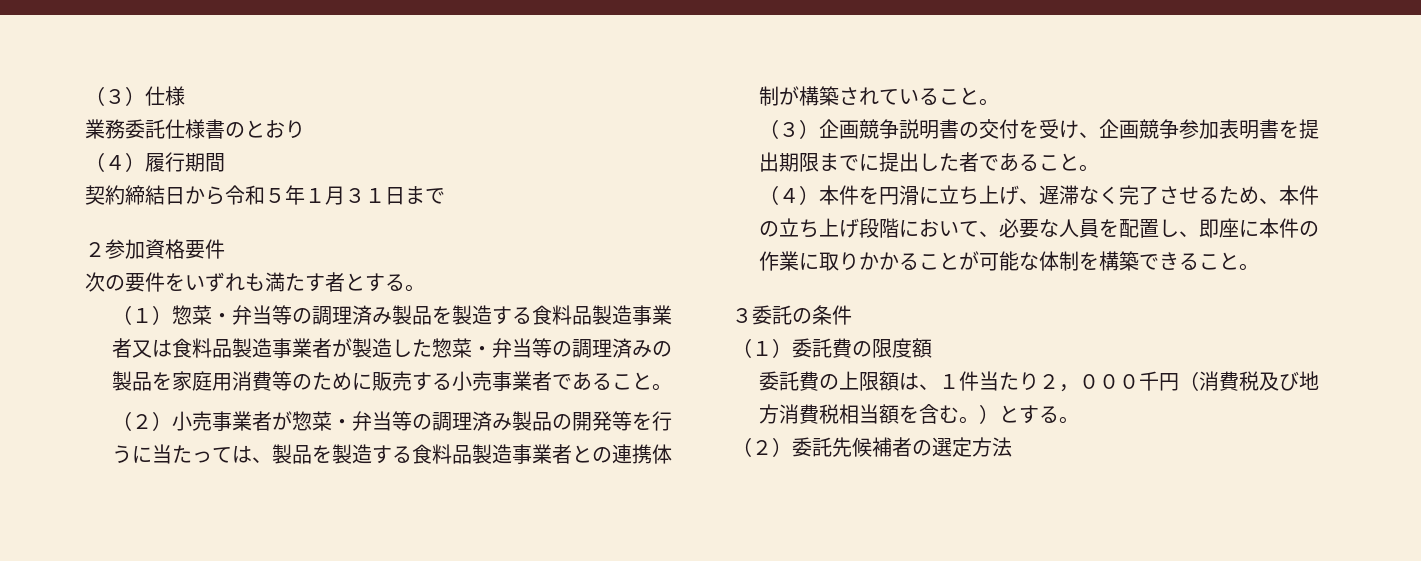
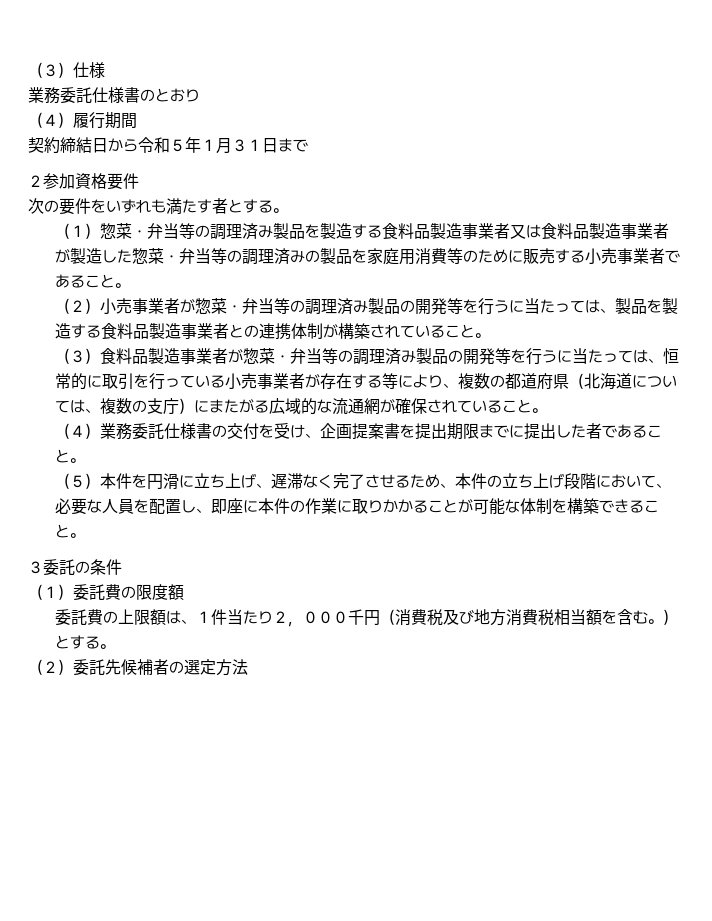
[819,119,940,139] 企画競争説明 -> [100,348,680,365] [55,373,678,390] [55,398,548,415] [55,423,197,440] 食料品製造事業者が惣菜・弁当等の調理済み製品の開発等を行うに当たっては、恒常的に取引を行っている小売事業者が存在する等により、複数の都道府県（北海道については、複数の支庁）にまたがる広域的な流通網が確保されていること。 // （４）業務委託仕様
[1139,119,1260,139] 競争参加表明 -> [352,423,385,440] 提案
[779,188,800,203] ４ -> [70,475,86,488] ５

